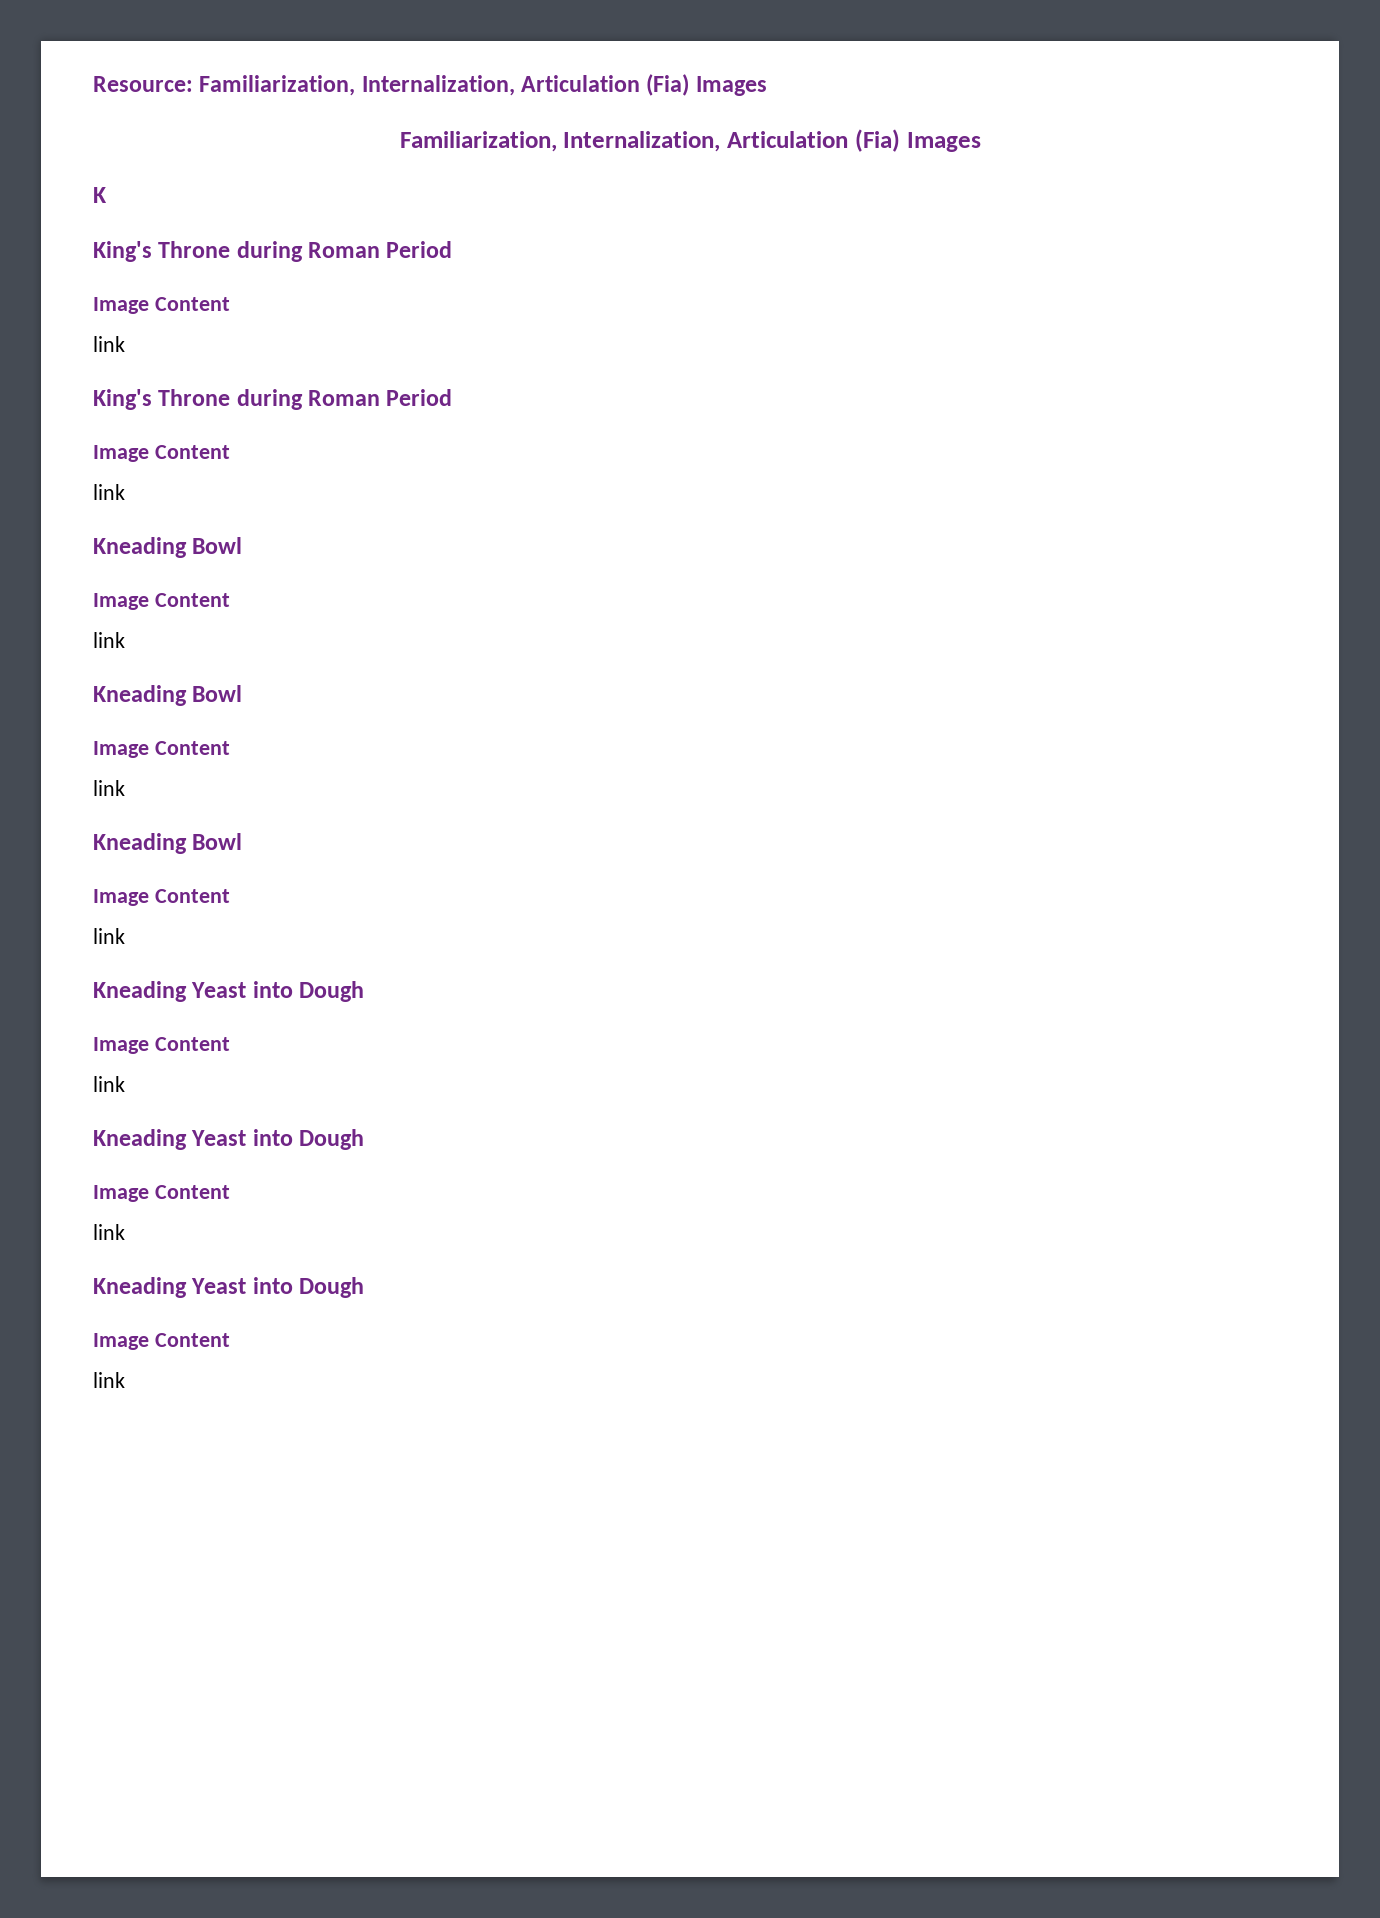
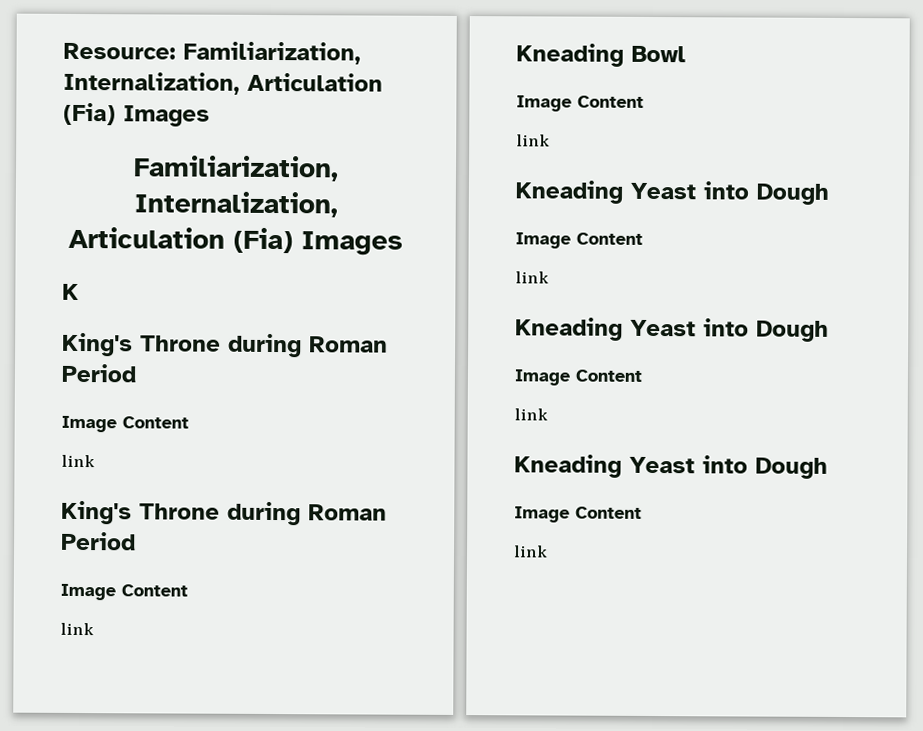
[93,685,243,706] [93,741,230,758] [93,780,125,796] [93,833,243,854] [93,889,230,906] [93,928,125,944] // Kneading Bowl // Image Content // link // Kneading Bowl // Image Content // link -> (550, 140) none

